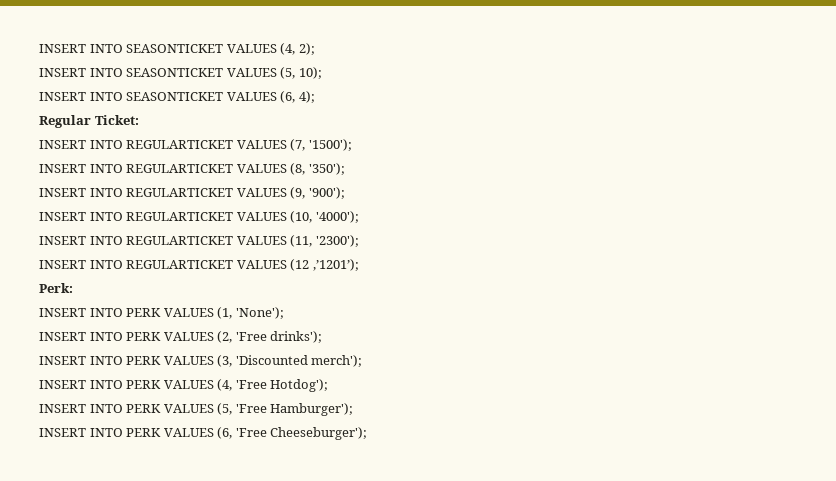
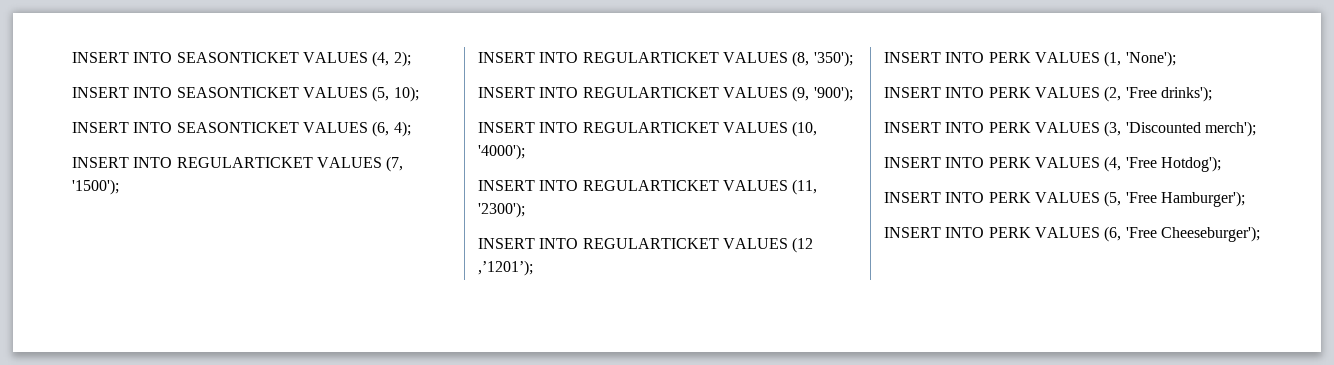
[39,115,139,128] // Regular Ticket: -> (411, 129) none
[39,283,73,293] // Perk: -> (533, 268) none

